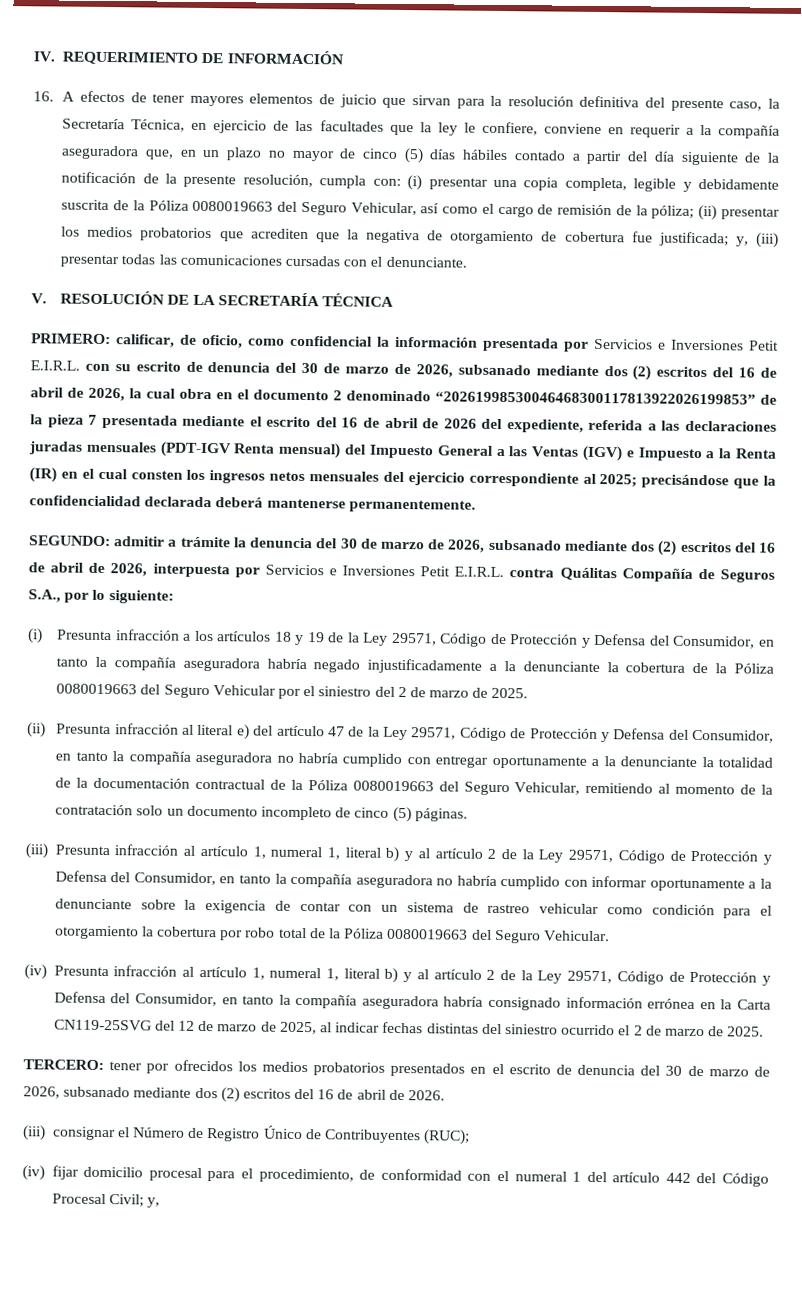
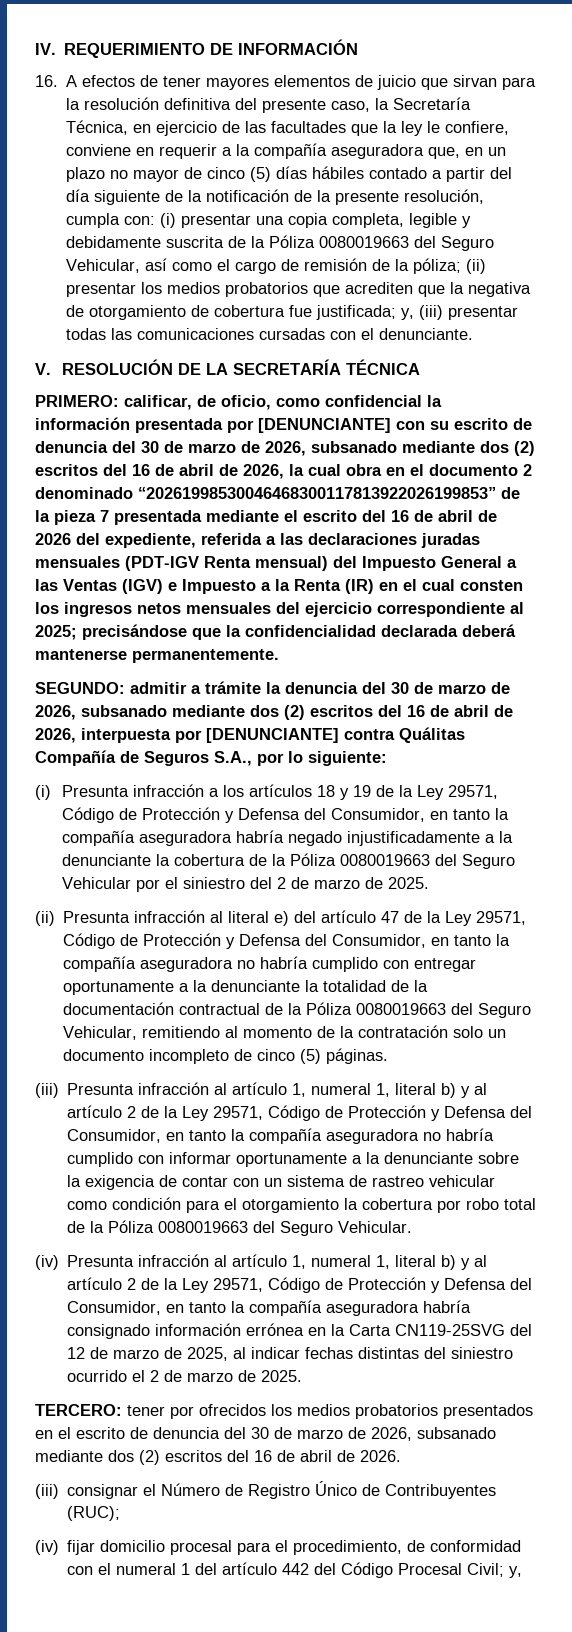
[594,338,779,351] [30,360,80,371] Servicios e Inversiones Petit E.I.R.L. -> [258,418,391,433] [DENUNCIANTE]
[264,564,505,578] Servicios e Inversiones Petit E.I.R.L. -> [206,728,339,743] [DENUNCIANTE]

